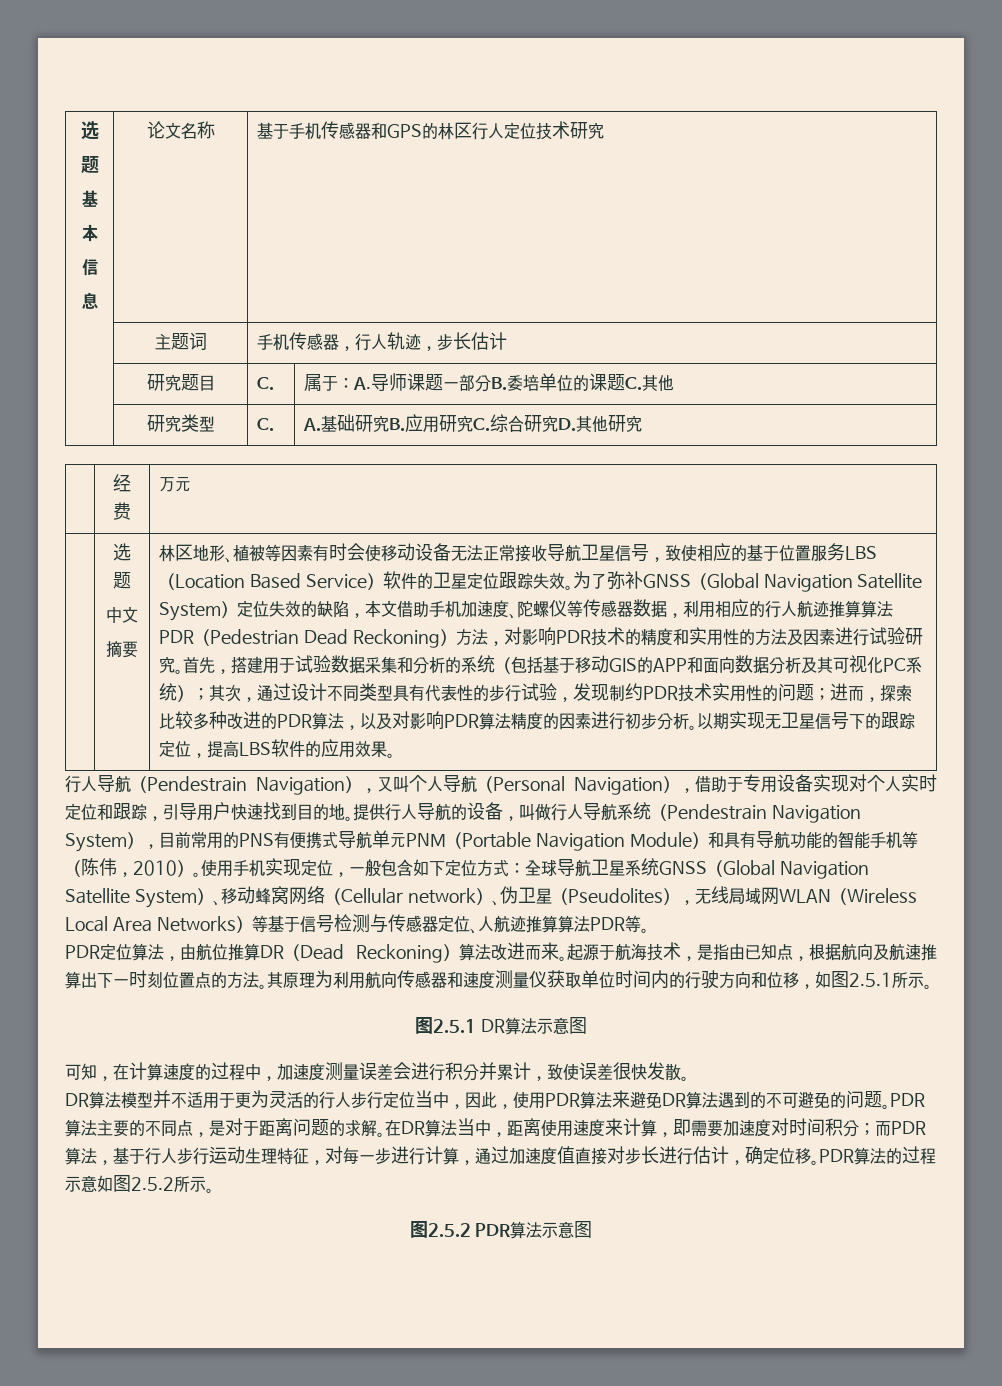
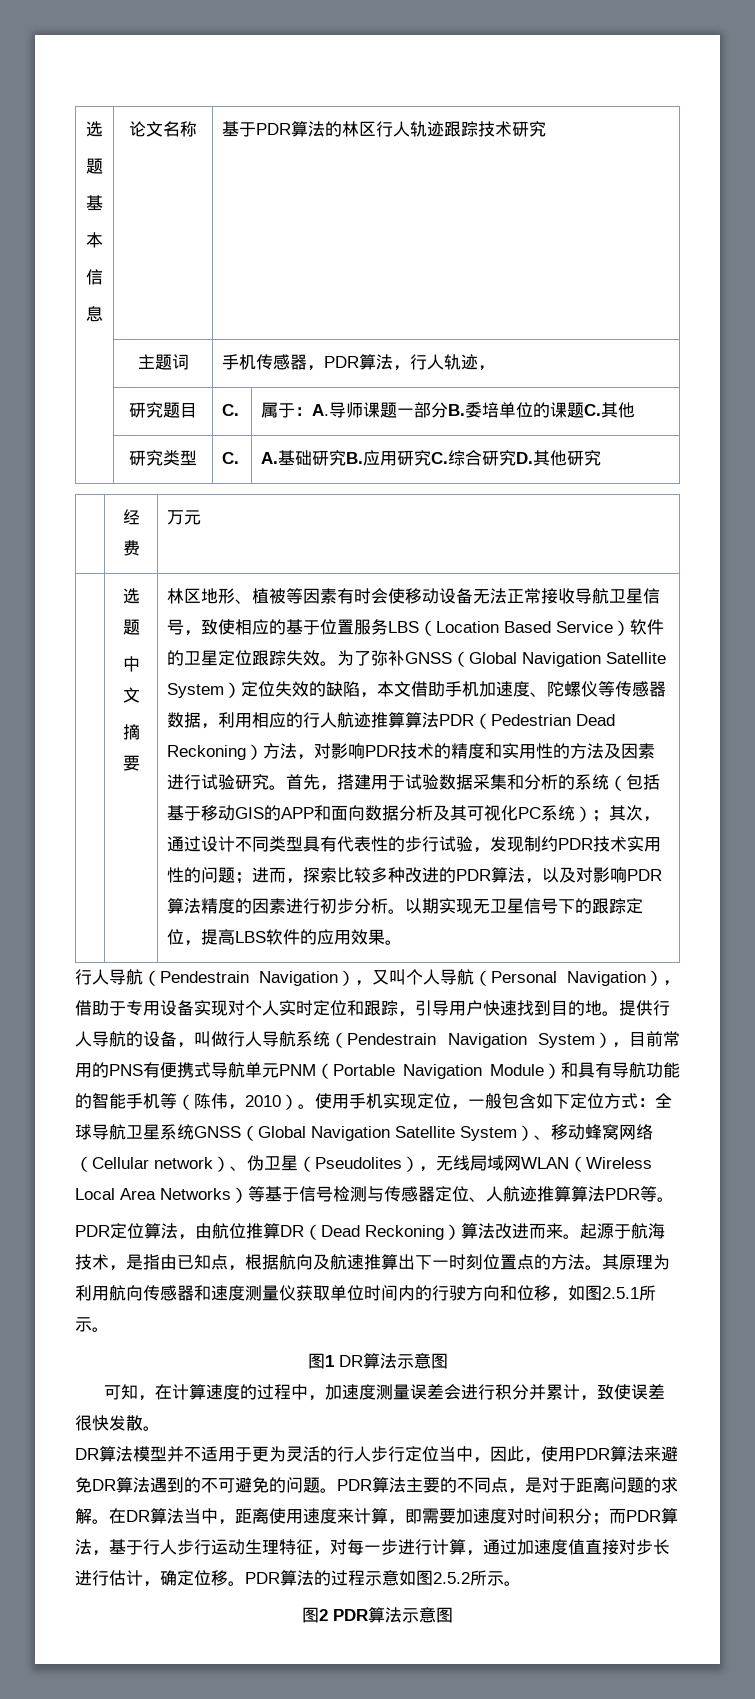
[289,121,423,140] 手机传感器和GPS -> [256,121,326,137] PDR算法
[504,123,537,140] 定位 -> [410,121,479,137] 轨迹跟踪
(356, 348) none -> [324,354,411,371] PDR算法，
[437,332,508,350] 步长估计 -> (496, 368) none
[433,1019,477,1033] 2.5.1 -> [324,1355,334,1367] 1
[427,1223,471,1237] 2.5.2 -> [319,1609,328,1621] 2

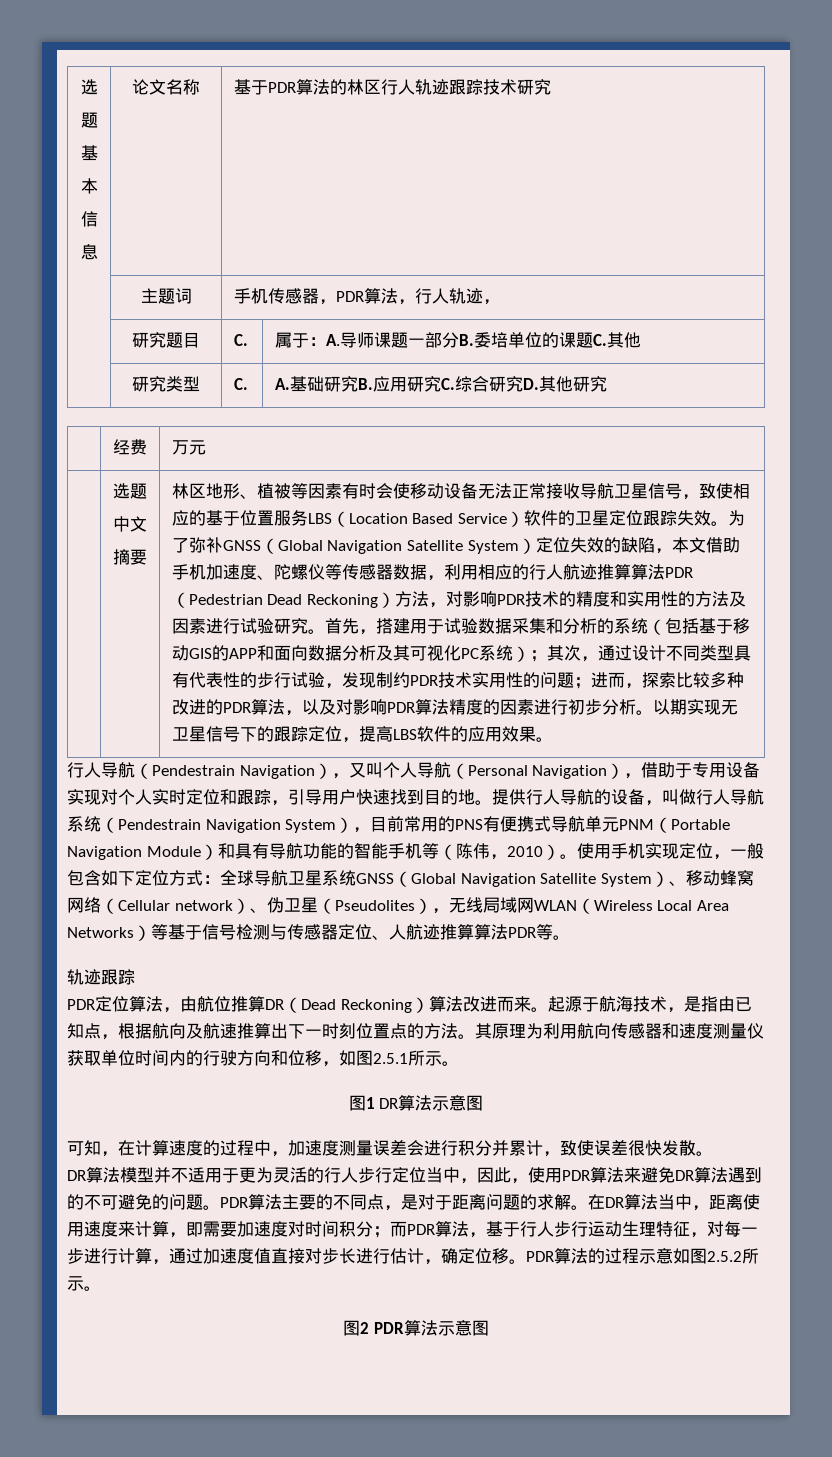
(674, 1199) none -> [67,969,135,985] // 轨迹跟踪

